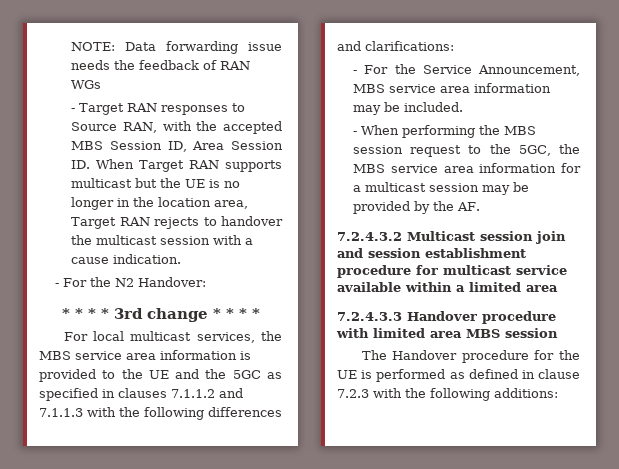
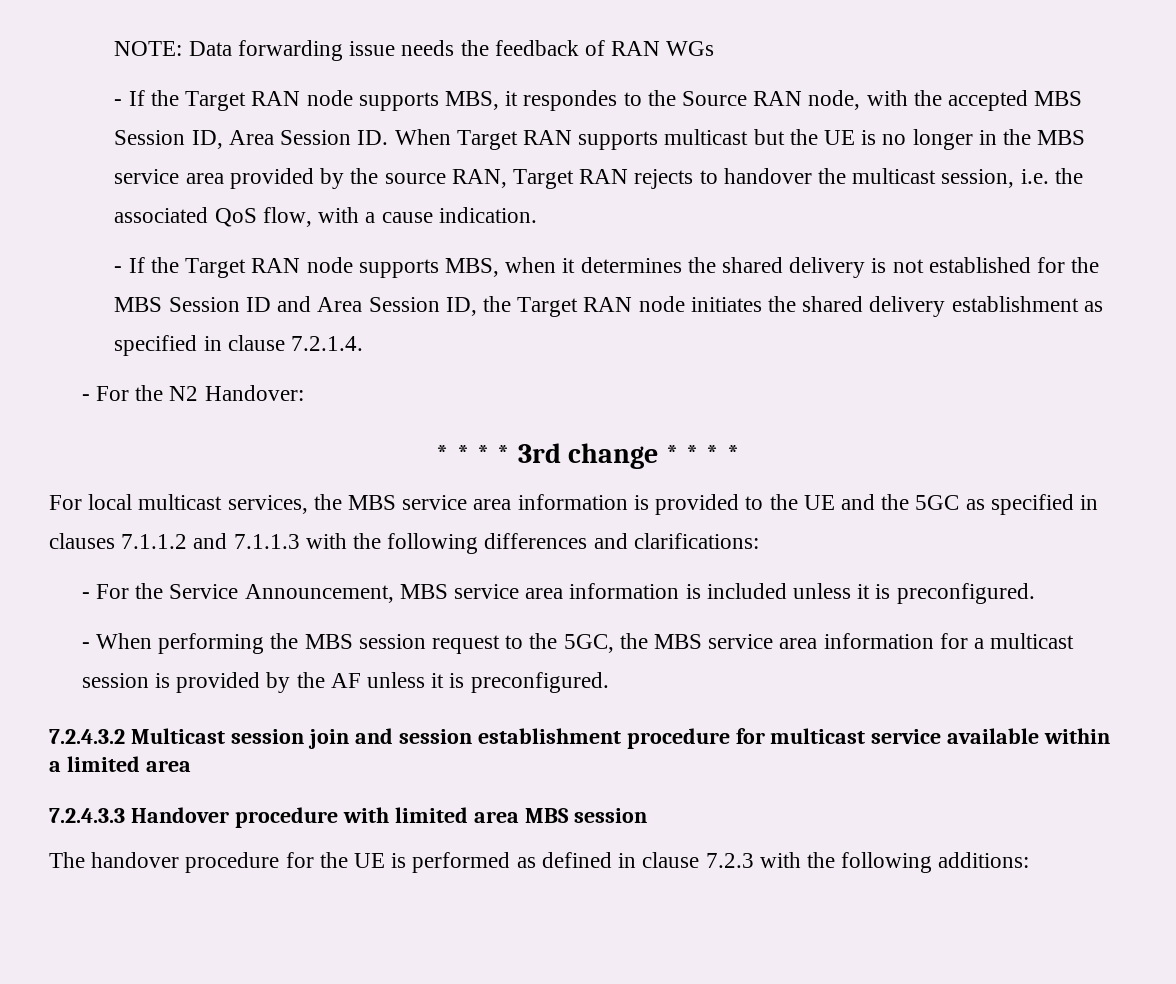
[79,103,246,115] [71,122,157,133] Target RAN responses to Source RAN, -> [128,90,861,111] If the Target RAN node supports MBS, it respondes to the Source RAN node,
[158,197,249,209] location area, -> [1037,130,1086,145] [114,168,507,189] MBS service area provided by the source RAN,
[160,235,254,245] [71,254,182,264] session with a cause indication. -> [941,168,1083,188] [114,207,537,227] [114,257,1100,278] [114,296,1103,317] [114,335,364,356] session, i.e. the associated QoS flow, with a cause indication. // - If the Target RAN node supports MBS, when it determines the shared delivery is not established for the MBS Session ID and Area Session ID, the Target RAN node initiates the shared delivery establishment as specified in clause 7.2.1.4.
[353,102,464,115] may be included. -> [685,583,1035,604] is included unless it is preconfigured.
[482,182,530,195] [353,201,481,214] may be provided by the AF. -> [154,672,609,693] is provided by the AF unless it is preconfigured.
[392,350,458,360] Handover -> [91,852,180,868] handover

